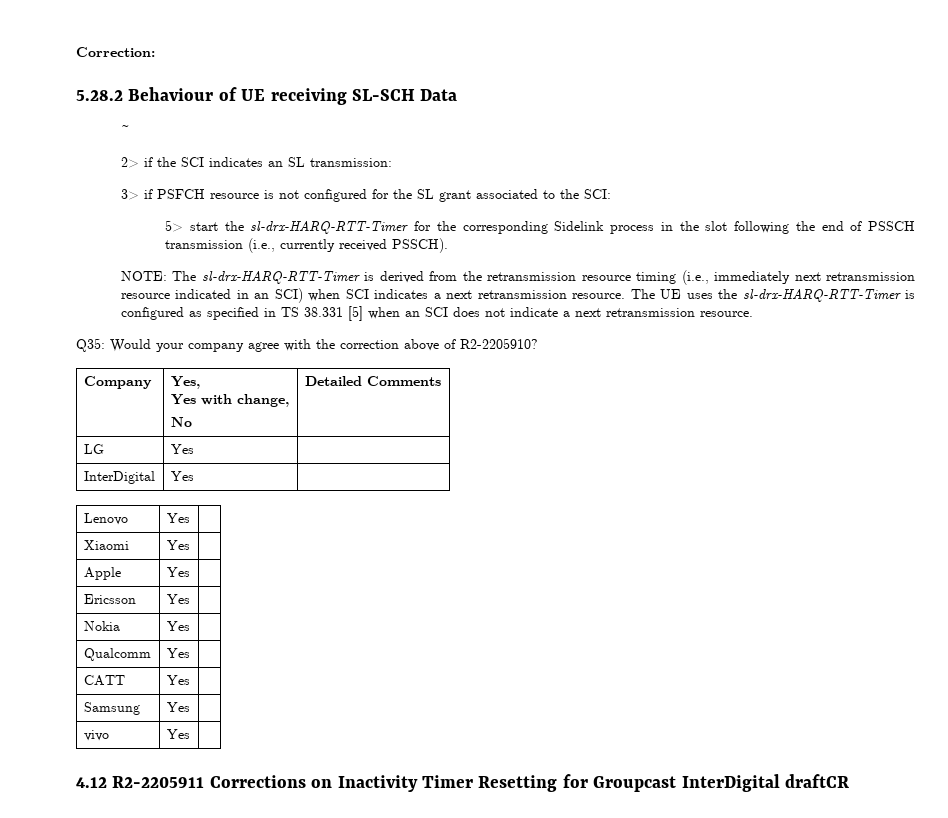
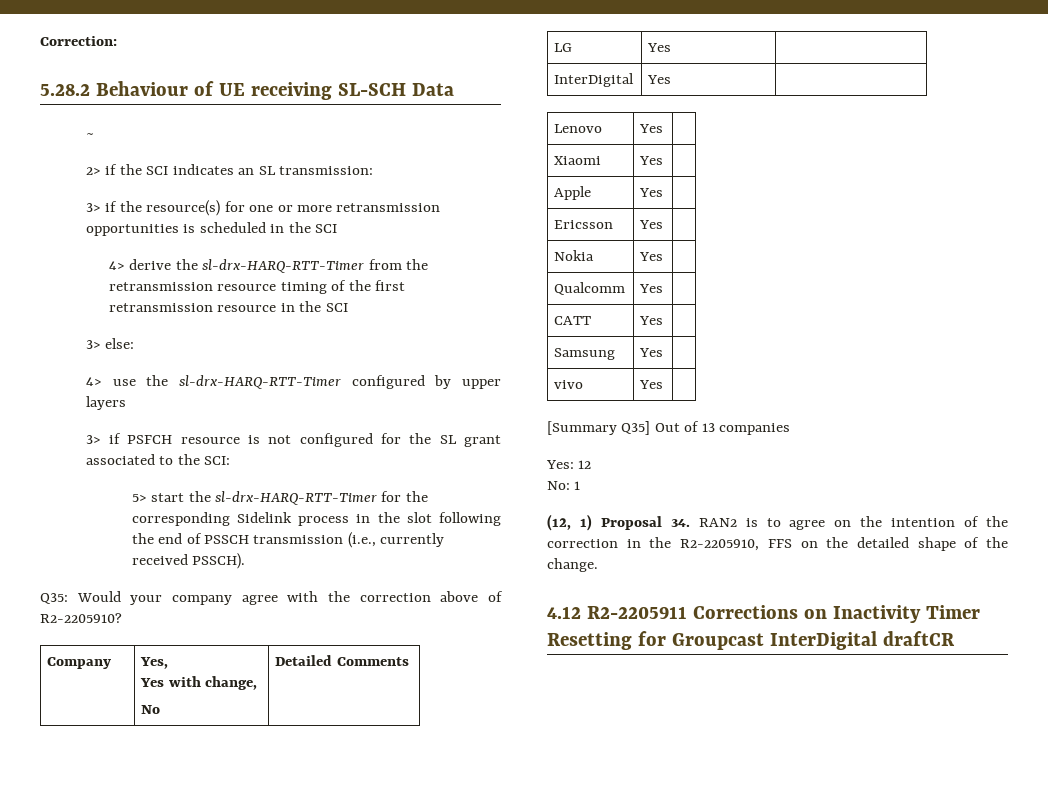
(392, 162) none -> [85,200,441,216] [85,222,338,236] [108,259,428,273] [108,280,405,294] [108,301,348,312] [85,338,135,349] [85,375,502,389] [85,396,126,410] // 3> if the resource(s) for one or more retransmission opportunities is scheduled in the SCI // 4> derive the sl-drx-HARQ-RTT-Timer from the retransmission resource timing of the first retransmission resource in the SCI // 3> else: // 4> use the sl-drx-HARQ-RTT-Timer configured by upper layers
[120,270,916,285] [120,288,916,303] [120,306,753,321] // NOTE: The sl-drx-HARQ-RTT-Timer is derived from the retransmission resource timing (i.e., immediately next retransmission resource indicated in an SCI) when SCI indicates a next retransmission resource. The UE uses the sl-drx-HARQ-RTT-Timer is configured as specified in TS 38.331 [5] when an SCI does not indicate a next retransmission resource. -> (246, 561) none
(190, 734) none -> [547,421,791,435] [546,460,592,469] [547,481,581,490] [547,514,1008,531] [547,537,1008,551] [547,558,598,572] // [Summary Q35] Out of 13 companies // Yes: 12 // No: 1 // (12, 1) Proposal 34. RAN2 is to agree on the intention of the correction in the R2-2205910, FFS on the detailed shape of the change.

